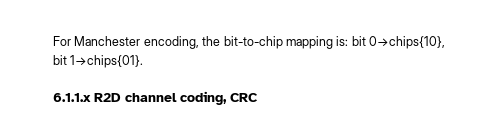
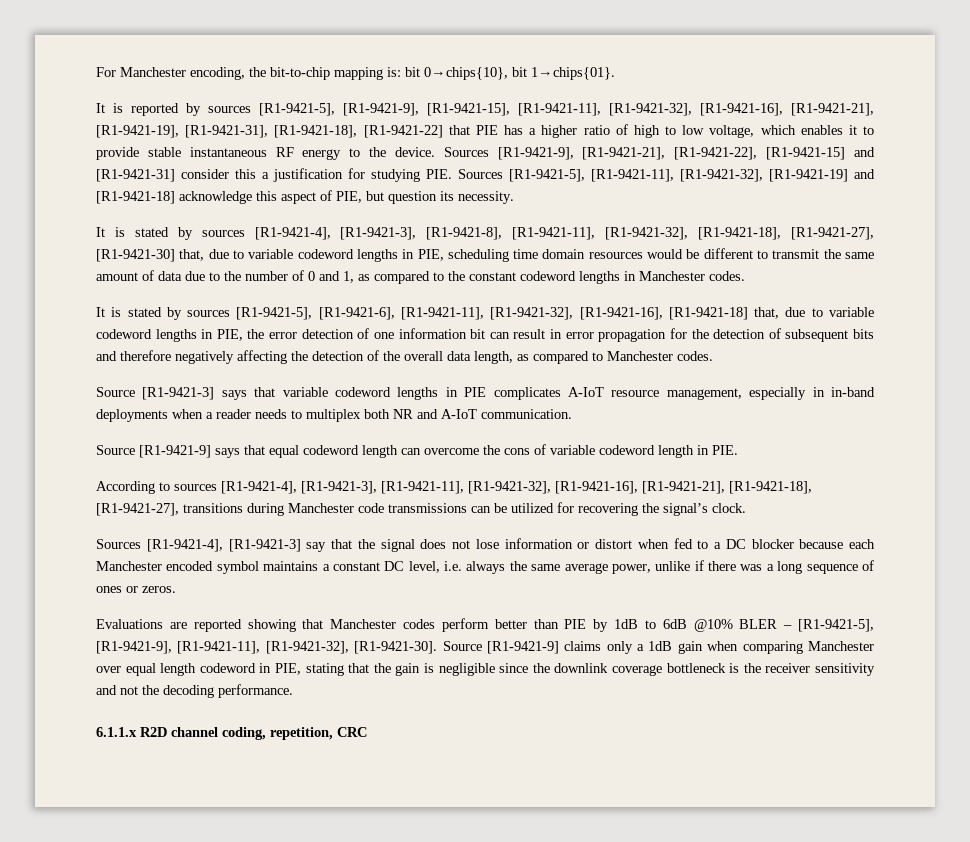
(144, 61) none -> [96,103,874,116] [96,124,874,138] [96,147,875,160] [96,168,875,182] [96,190,514,204] [96,227,874,240] [96,248,874,262] [96,270,745,284] [96,307,875,320] [96,328,874,342] [96,350,713,364] [96,387,875,400] [96,409,572,422] [96,444,738,458] [96,481,812,494] [96,502,746,516] [96,538,875,552] [96,560,875,574] [96,586,176,593] [96,618,875,632] [96,641,874,654] [96,663,876,676] [96,684,293,698] // It is reported by sources [R1-9421-5], [R1-9421-9], [R1-9421-15], [R1-9421-11], [R1-9421-32], [R1-9421-16], [R1-9421-21], [R1-9421-19], [R1-9421-31], [R1-9421-18], [R1-9421-22] that PIE has a higher ratio of high to low voltage, which enables it to provide stable instantaneous RF energy to the device. Sources [R1-9421-9], [R1-9421-21], [R1-9421-22], [R1-9421-15] and [R1-9421-31] consider this a justification for studying PIE. Sources [R1-9421-5], [R1-9421-11], [R1-9421-32], [R1-9421-19] and [R1-9421-18] acknowledge this aspect of PIE, but question its necessity. // It is stated by sources [R1-9421-4], [R1-9421-3], [R1-9421-8], [R1-9421-11], [R1-9421-32], [R1-9421-18], [R1-9421-27], [R1-9421-30] that, due to variable codeword lengths in PIE, scheduling time domain resources would be different to transmit the same amount of data due to the number of 0 and 1, as compared to the constant codeword lengths in Manchester codes. // It is stated by sources [R1-9421-5], [R1-9421-6], [R1-9421-11], [R1-9421-32], [R1-9421-16], [R1-9421-18] that, due to variable codeword lengths in PIE, the error detection of one information bit can result in error propagation for the detection of subsequent bits and therefore negatively affecting the detection of the overall data length, as compared to Manchester codes. // Source [R1-9421-3] says that variable codeword lengths in PIE complicates A-IoT resource management, especially in in-band deployments when a reader needs to multiplex both NR and A-IoT communication. // Source [R1-9421-9] says that equal codeword length can overcome the cons of variable codeword length in PIE. // According to sources [R1-9421-4], [R1-9421-3], [R1-9421-11], [R1-9421-32], [R1-9421-16], [R1-9421-21], [R1-9421-18], [R1-9421-27], transitions during Manchester code transmissions can be utilized for recovering the signal’s clock. // Sources [R1-9421-4], [R1-9421-3] say that the signal does not lose information or distort when fed to a DC blocker because each Manchester encoded symbol maintains a constant DC level, i.e. always the same average power, unlike if there was a long sequence of ones or zeros. // Evaluations are reported showing that Manchester codes perform better than PIE by 1dB to 6dB @10% BLER – [R1-9421-5], [R1-9421-9], [R1-9421-11], [R1-9421-32], [R1-9421-30]. Source [R1-9421-9] claims only a 1dB gain when comparing Manchester over equal length codeword in PIE, stating that the gain is negligible since the downlink coverage bottleneck is the receiver sensitivity and not the decoding performance.
(227, 98) none -> [270,727,333,740] repetition,

